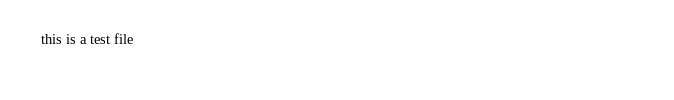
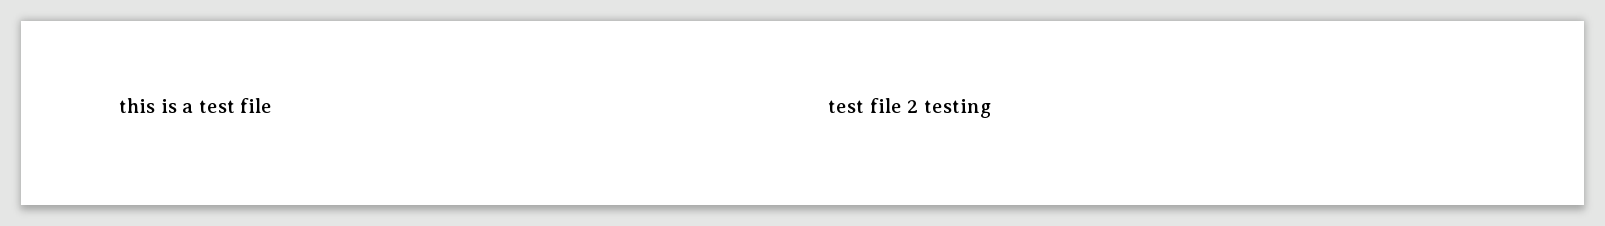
(133, 38) none -> [828,98,991,118] // test file 2 testing

